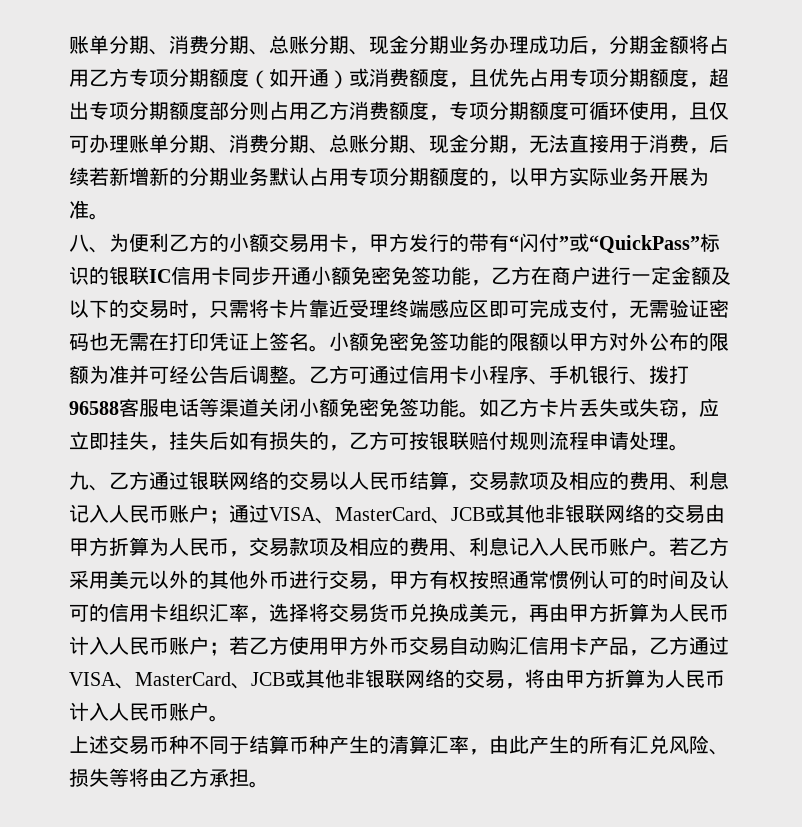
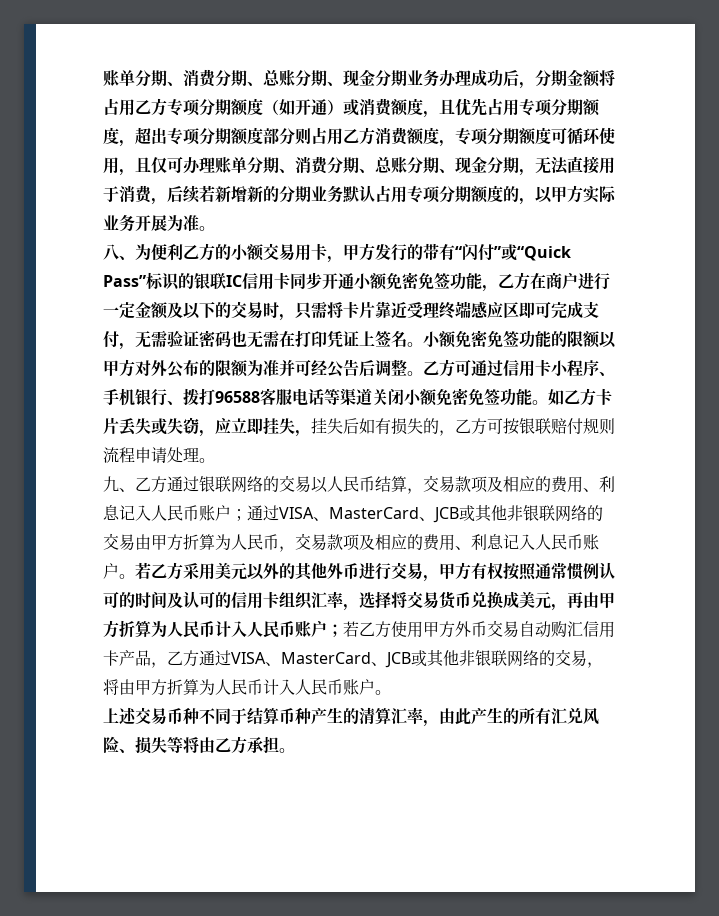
[589,235,700,254] “QuickPass” -> [517,246,571,261] [103,275,146,287] “Quick Pass”

